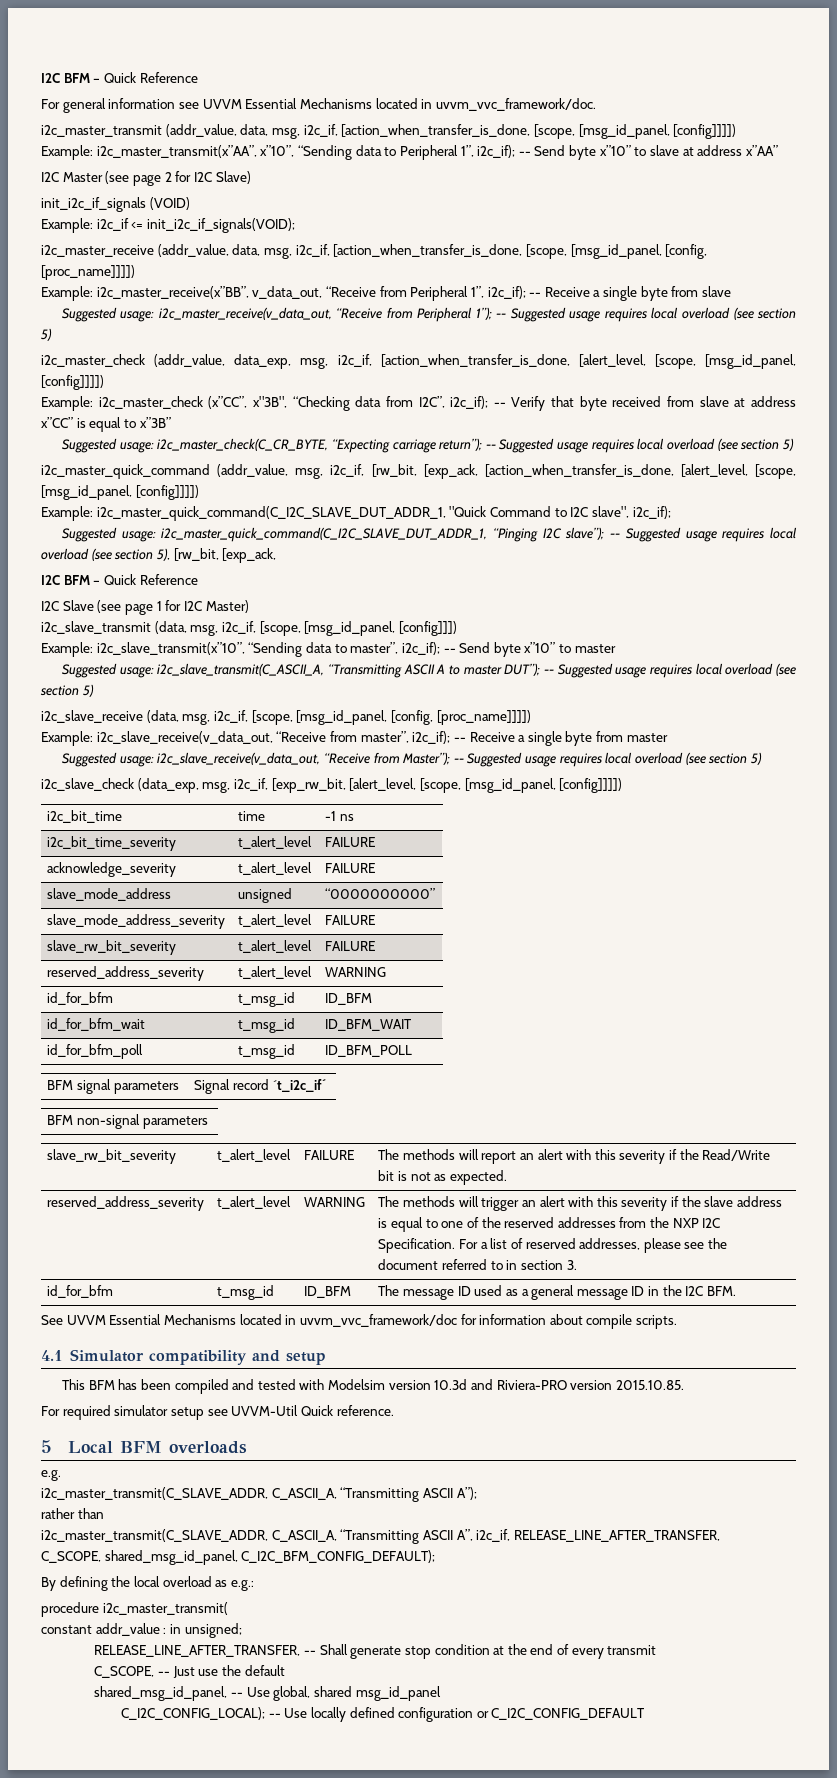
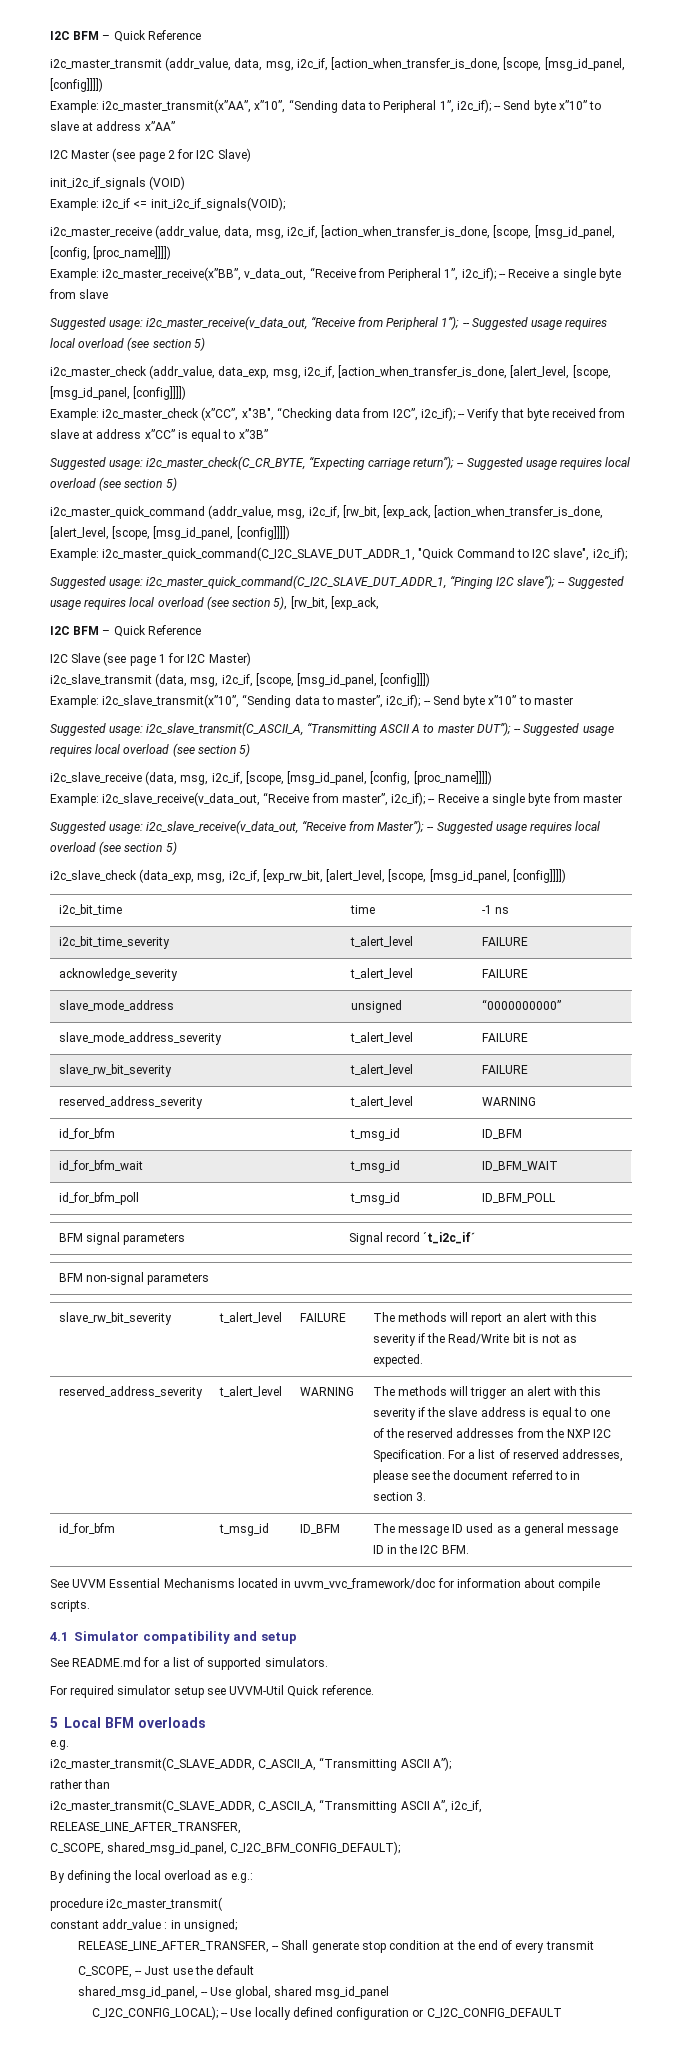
[41,72,198,83] [41,98,596,113] I2C BFM – Quick Reference // For general information see UVVM Essential Mechanisms located in uvvm_vvc_framework/doc. -> [50,30,201,42] I2C BFM – Quick Reference
[61,1379,684,1394] This BFM has been compiled and tested with Modelsim version 10.3d and Riviera-PRO version 2015.10.85. -> [50,1657,328,1670] See README.md for a list of supported simulators.

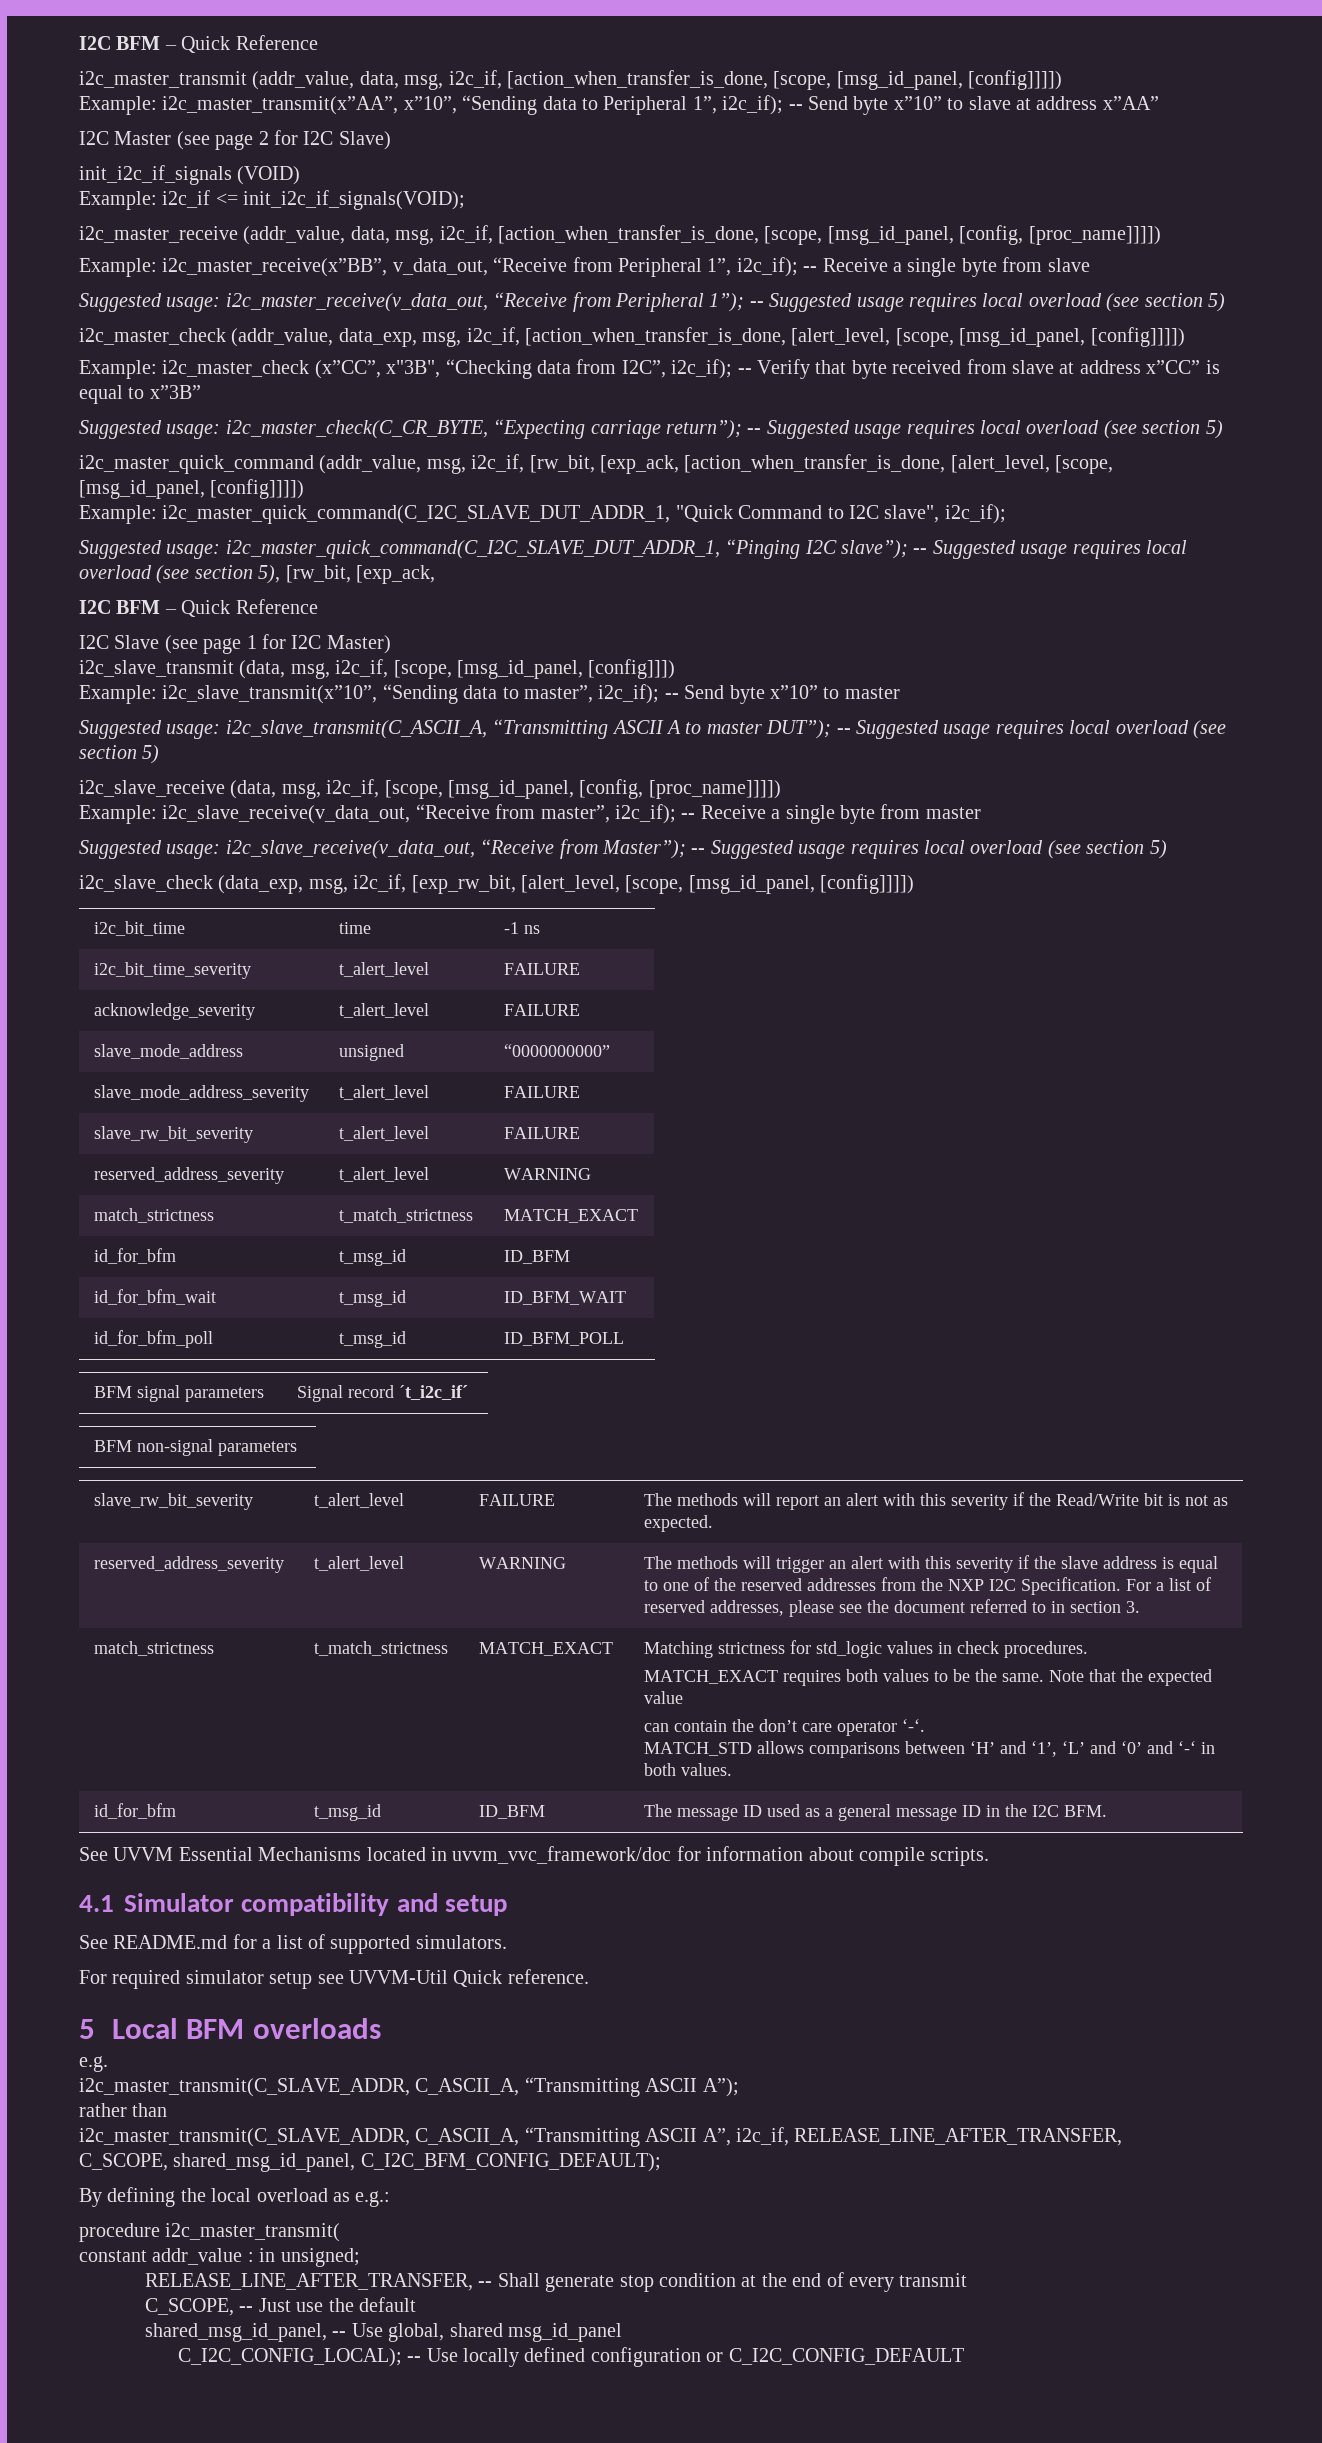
(536, 1101) none -> [93,1208,214,1223] [338,1208,473,1223] [503,1209,638,1223] // match_strictness | t_match_strictness | MATCH_EXACT
(426, 1496) none -> [93,1641,214,1656] [313,1641,448,1656] [478,1642,613,1656] [643,1640,1088,1658] [643,1669,1212,1686] [643,1691,683,1704] [643,1719,925,1736] [643,1741,1215,1758] [643,1763,732,1776] // match_strictness | t_match_strictness | MATCH_EXACT | Matching strictness for std_logic values in check procedures. // MATCH_EXACT requires both values to be the same. Note that the expected value // can contain the don’t care operator ‘-‘. // MATCH_STD allows comparisons between ‘H’ and ‘1’, ‘L’ and ‘0’ and ‘-‘ in both values.

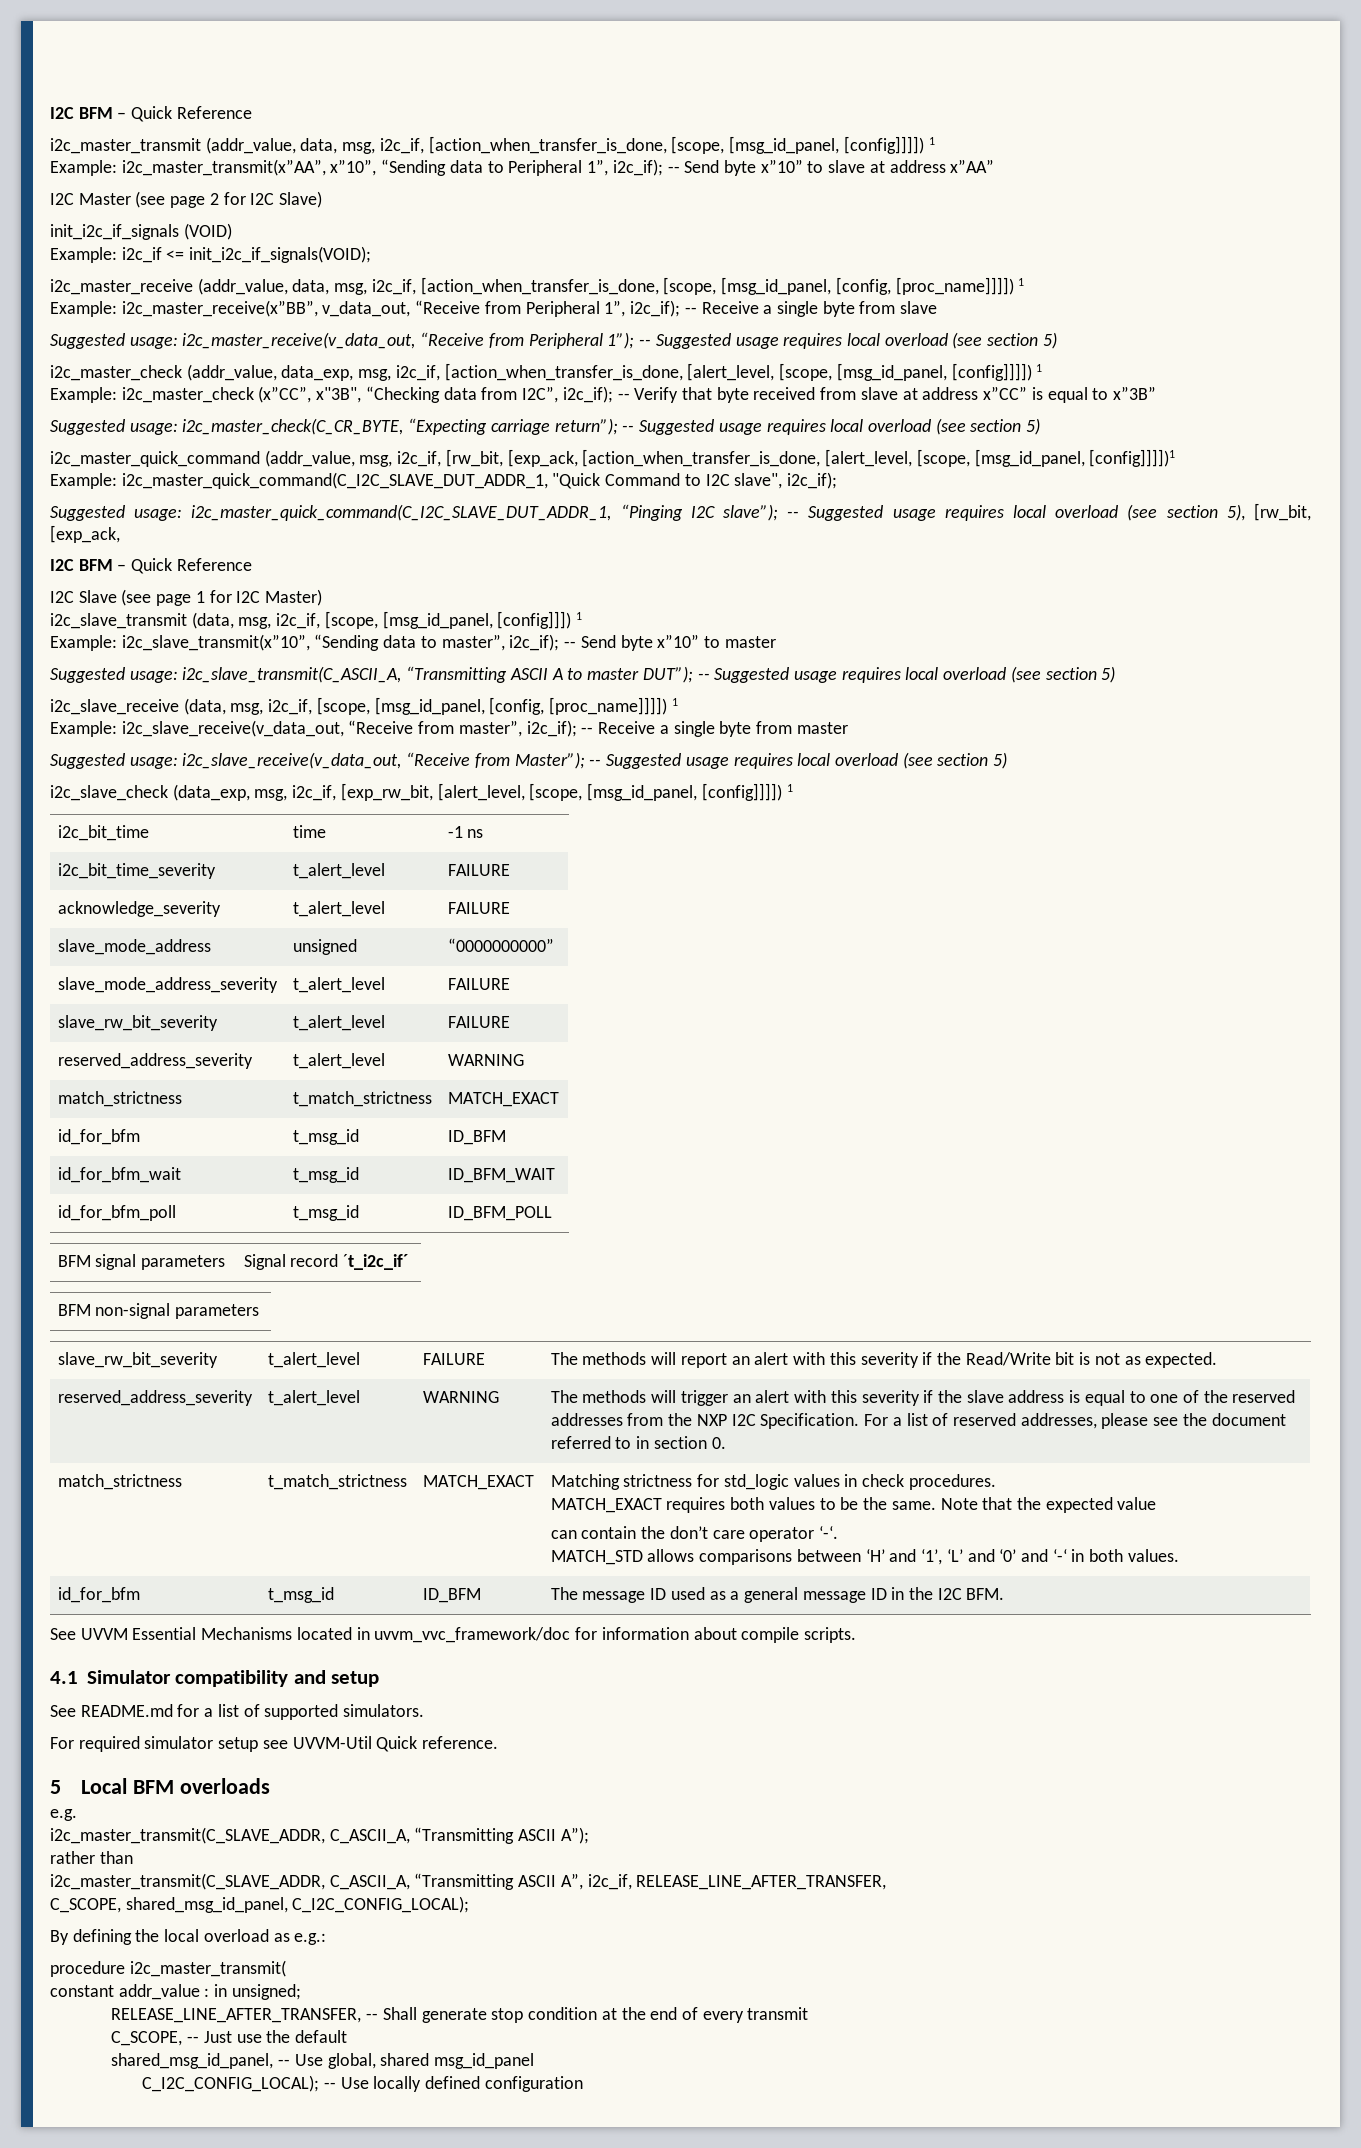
(1063, 80) none -> [928,137,935,145] 1
(1161, 235) none -> [1018,278,1025,286] 1
(1185, 337) none -> [1036,364,1043,372] 1
[210,479,305,499] [config]]]]) -> [1089,449,1176,467] [config]]]])1
(676, 669) none -> [576,612,583,620] 1
(781, 789) none -> [671,698,678,706] 1
(915, 884) none -> [786,784,793,792] 1
[1125,1601,1140,1613] 3. -> [711,1437,726,1449] 0.
[360,2153,661,2172] C_I2C_BFM_CONFIG_DEFAULT); -> [292,1896,470,1913] C_I2C_CONFIG_LOCAL);
[706,2348,964,2365] or C_I2C_CONFIG_DEFAULT -> (583, 2084) none

